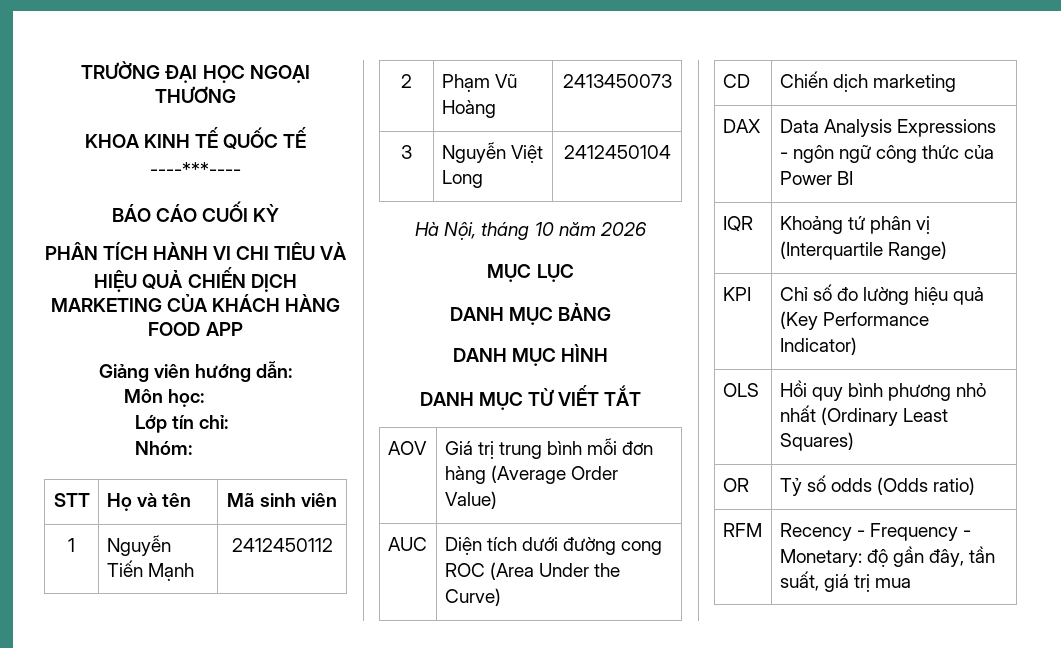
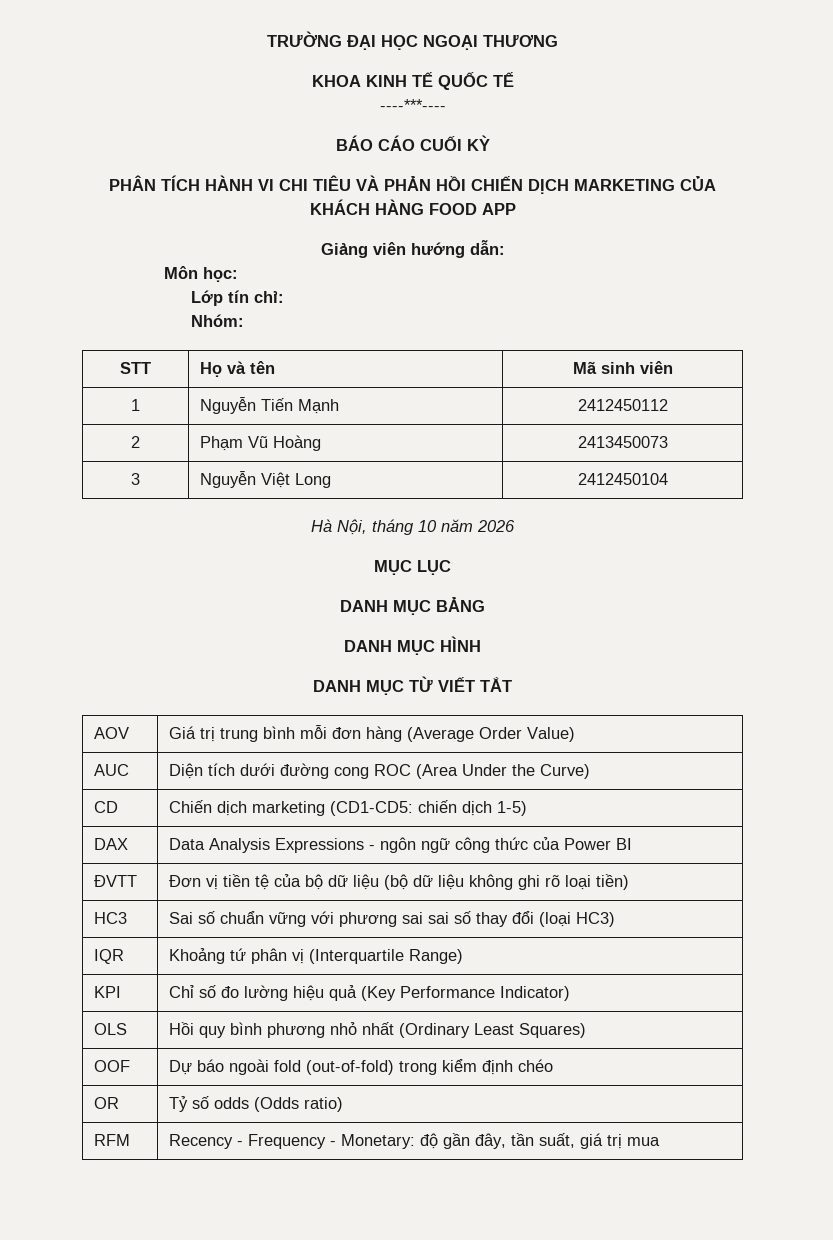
[94,270,184,292] HIỆU QUẢ -> [384,176,466,191] PHẢN HỒI
(956, 83) none -> [329,800,527,816] (CD1-CD5: chiến dịch 1-5)
(853, 178) none -> [93,875,137,887] [168,874,629,890] [93,912,127,924] [168,911,615,927] // ĐVTT | Đơn vị tiền tệ của bộ dữ liệu (bộ dữ liệu không ghi rõ loại tiền) // HC3 | Sai số chuẩn vững với phương sai sai số thay đổi (loại HC3)
(854, 441) none -> [93,1060,130,1072] [168,1059,553,1075] // OOF | Dự báo ngoài fold (out-of-fold) trong kiểm định chéo

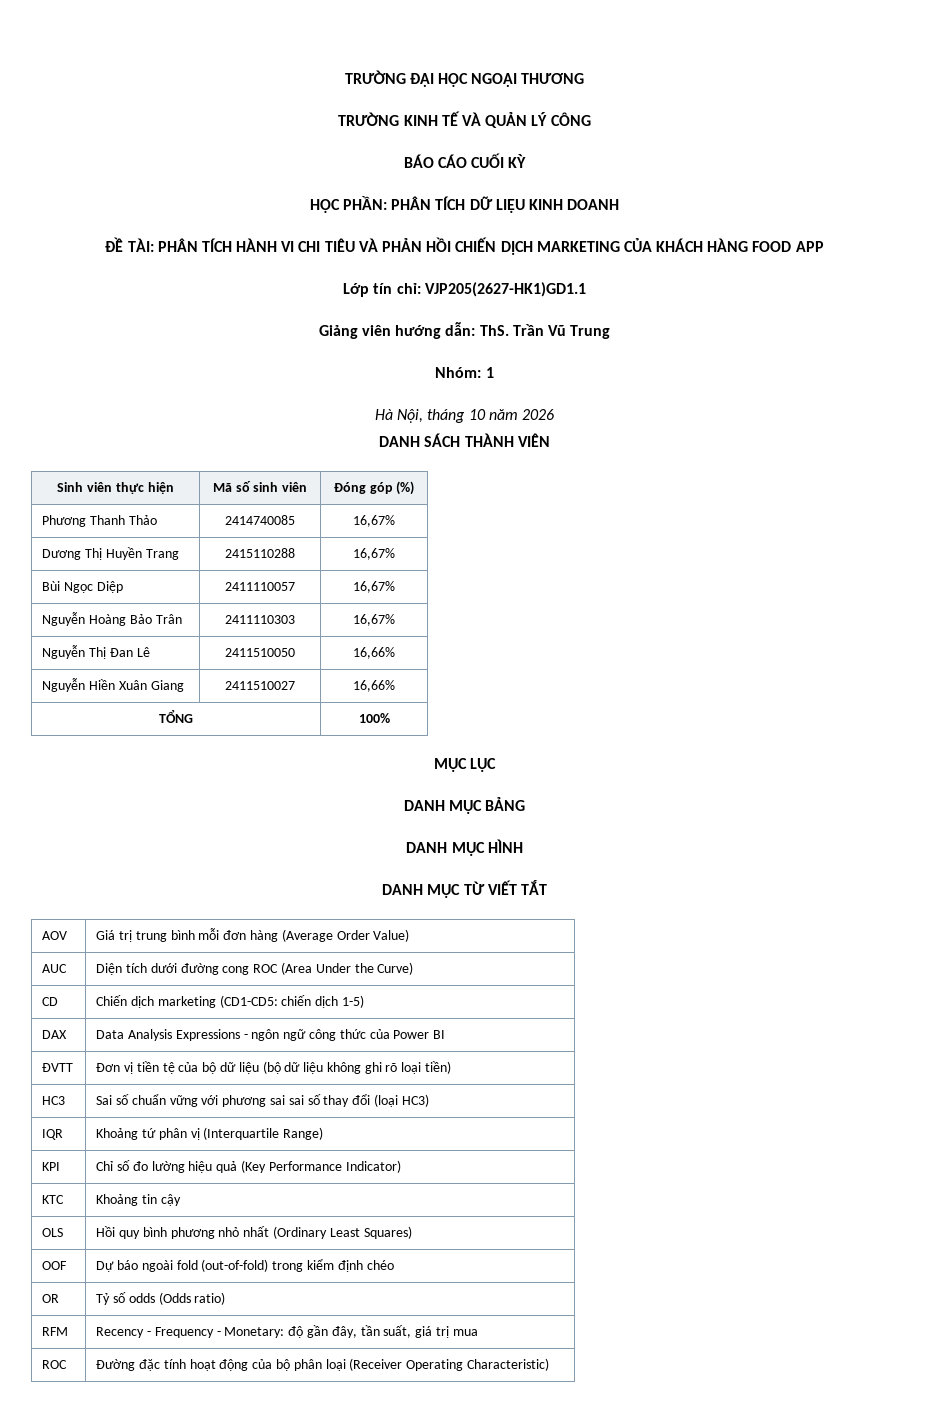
[311,75,361,87] KHOA -> [338,112,400,126] TRƯỜNG
[437,72,514,90] [379,99,446,111] QUỐC TẾ // ----***---- -> [462,112,591,128] VÀ QUẢN LÝ CÔNG
(490, 143) none -> [309,196,620,213] [105,237,154,252] HỌC PHẦN: PHÂN TÍCH DỮ LIỆU KINH DOANH // ĐỀ TÀI:
(516, 209) none -> [343,282,586,297] // Lớp tín chỉ: VJP205(2627-HK1)GD1.1
[163,266,238,282] [191,290,285,306] [191,314,245,327] [120,362,151,374] [199,361,275,377] [572,361,673,374] [131,399,140,411] [199,397,339,414] [577,399,668,411] [131,436,140,448] [199,435,321,451] [577,436,668,448] [131,473,140,485] [199,471,331,488] [577,473,668,485] // Môn học: // Lớp tín chỉ: // Nhóm: // STT | Họ và tên | Mã sinh viên // 1 | Nguyễn Tiến Mạnh | 2412450112 // 2 | Phạm Vũ Hoàng | 2413450073 // 3 | Nguyễn Việt Long | 2412450104 -> [479,324,611,339] [435,367,494,378] ThS. Trần Vũ Trung // Nhóm: 1
(515, 526) none -> [379,433,550,447] [57,482,174,494] [212,481,308,492] [333,481,415,495] [42,515,157,527] [225,515,295,525] [353,515,395,527] [42,547,179,560] [225,548,295,558] [353,548,395,560] [42,581,123,593] [225,582,295,591] [353,581,395,593] [42,612,182,626] [225,615,295,624] [353,614,395,626] [42,645,150,659] [225,648,295,657] [353,647,395,659] [42,678,184,692] [225,681,295,690] [353,680,395,692] [159,710,193,723] [358,713,390,723] // DANH SÁCH THÀNH VIÊN // Sinh viên thực hiện | Mã số sinh viên | Đóng góp (%) // Phương Thanh Thảo | 2414740085 | 16,67% // Dương Thị Huyền Trang | 2415110288 | 16,67% // Bùi Ngọc Diệp | 2411110057 | 16,67% // Nguyễn Hoàng Bảo Trân | 2411110303 | 16,67% // Nguyễn Thị Đan Lê | 2411510050 | 16,66% // Nguyễn Hiền Xuân Giang | 2411510027 | 16,66% // TỔNG | 100%
(570, 993) none -> [42,1195,65,1204] [96,1194,181,1206] // KTC | Khoảng tin cậy
(660, 1141) none -> [42,1360,68,1369] [96,1358,549,1371] // ROC | Đường đặc tính hoạt động của bộ phân loại (Receiver Operating Characteristic)

